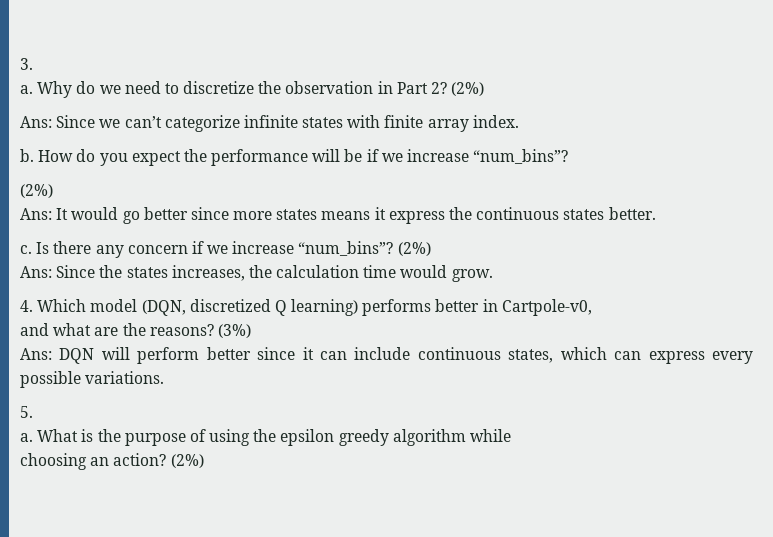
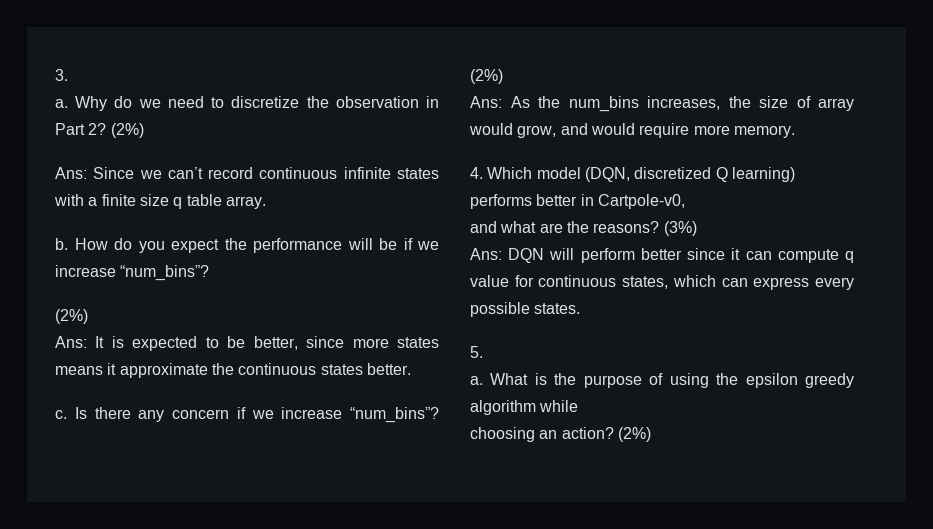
[164,115,240,132] categorize -> [208,167,338,179] record continuous
[384,115,519,132] finite array index. -> [88,194,266,209] a finite size q table array.
[71,207,188,224] would go better -> [111,336,298,351] is expected to be better,
[388,211,445,224] express -> [119,363,208,378] approximate
[56,265,493,282] Since the states increases, the calculation time would grow. -> [510,96,854,112] [469,123,795,138] As the num_bins increases, the size of array would grow, and would require more memory.
[354,347,411,360] include -> [777,249,854,263] [470,275,534,287] compute q value for
[85,371,165,384] variations. -> [534,303,581,314] states.

